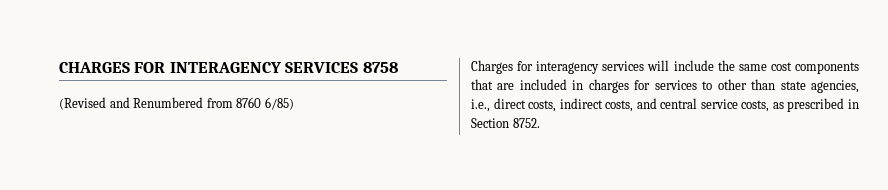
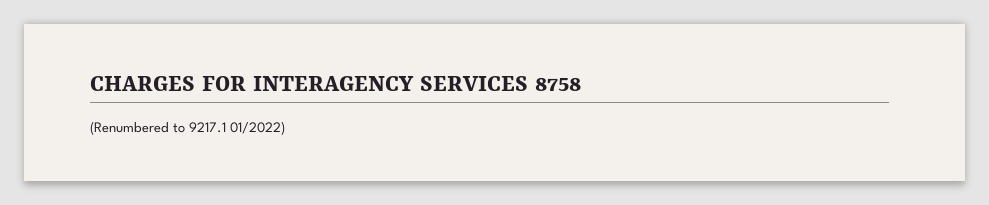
[59,97,294,110] [471,60,859,74] [471,79,859,93] [471,98,859,112] [471,118,540,128] (Revised and Renumbered from 8760 6/85) // Charges for interagency services will include the same cost components that are included in charges for services to other than state agencies, i.e., direct costs, indirect costs, and central service costs, as prescribed in Section 8752. -> [90,121,285,135] (Renumbered to 9217.1 01/2022)

